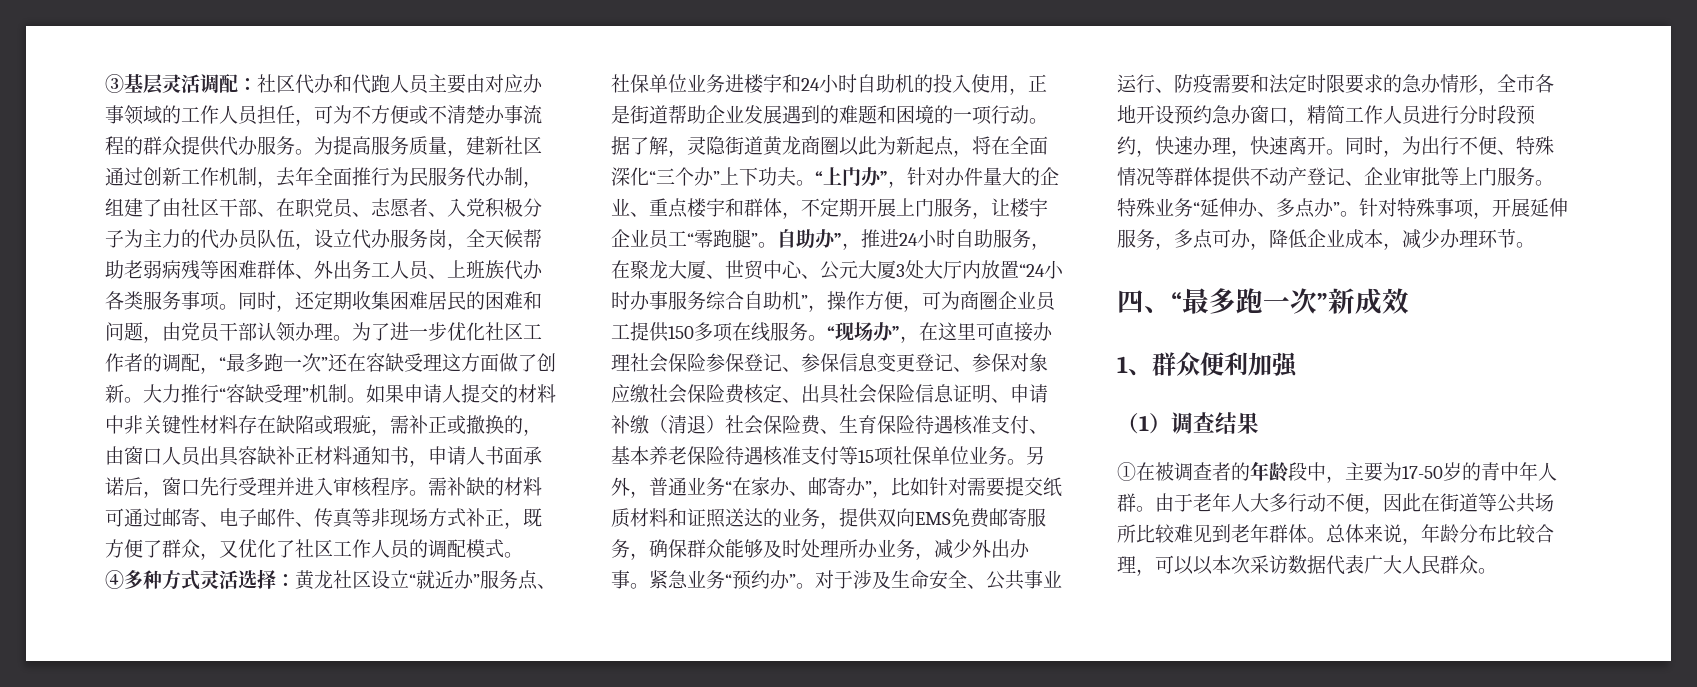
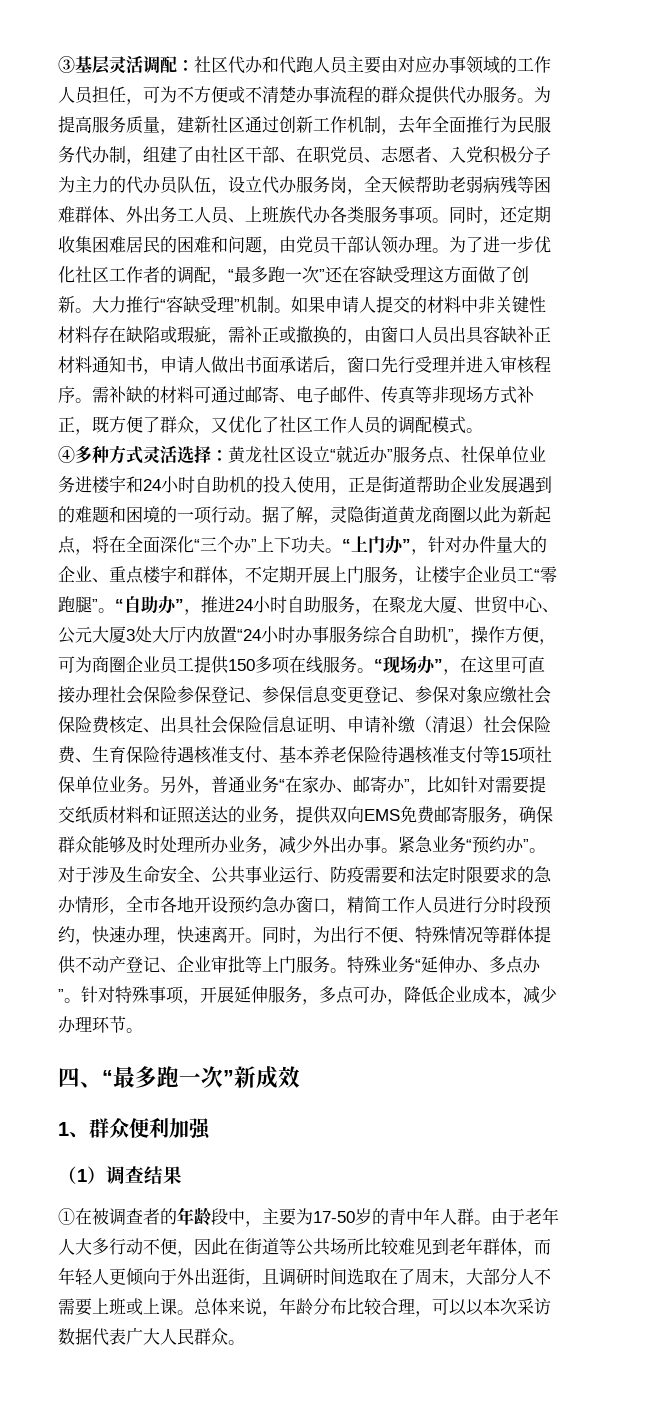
(485, 455) none -> [211,356,245,373] 做出
(777, 245) none -> [115,599,124,611] “
(1307, 533) none -> [517,1238,551,1257] [58,1267,551,1287] [58,1298,177,1316] ，而年轻人更倾向于外出逛街，且调研时间选取在了周末，大部分人不需要上班或上课

